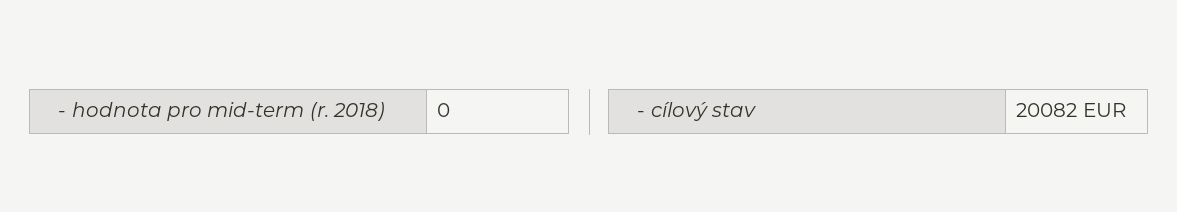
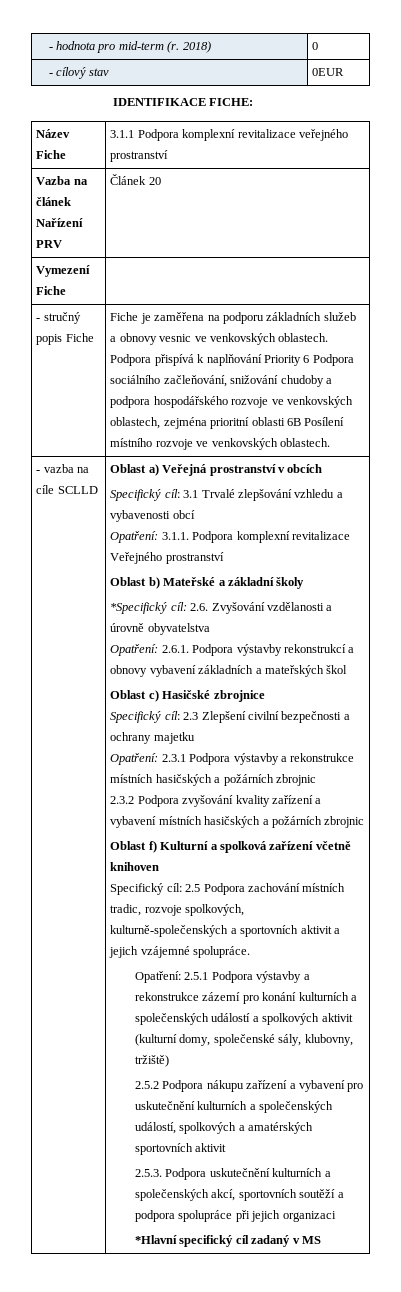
[1016,103,1126,117] 20082 EUR -> [312,68,345,76] [112,98,254,106] [36,129,71,138] [36,150,67,159] [110,129,348,141] [110,150,169,162] [36,176,88,185] [36,197,72,206] [36,218,84,227] [36,240,63,248] [110,174,161,185] [36,265,91,277] [36,286,67,295] [36,312,81,324] [36,333,94,345] [110,312,356,324] [110,333,329,345] [110,354,354,366] [110,375,332,387] [110,396,353,408] [110,417,345,429] [110,438,330,450] [36,464,90,473] [36,485,98,494] [110,464,323,476] [110,489,343,501] [110,510,195,522] [110,531,350,543] [110,552,224,564] [110,577,305,589] [110,602,333,614] [110,623,210,635] [110,644,355,656] [110,665,348,677] [110,690,265,702] [110,711,350,723] [110,732,195,744] [110,753,355,765] [110,774,316,786] [110,795,322,807] [110,816,365,828] [110,841,351,853] [110,862,160,871] [110,883,346,895] [110,904,245,916] [110,925,340,937] [109,946,251,958] [135,971,310,983] [135,992,357,1004] [135,1013,353,1025] [135,1034,353,1046] [135,1055,170,1067] [135,1080,364,1092] [135,1101,334,1113] [135,1122,314,1134] [135,1143,227,1155] [135,1168,331,1180] [135,1189,344,1201] [135,1210,336,1222] [135,1235,321,1247] 0EUR // IDENTIFIKACE FICHE: // Název Fiche | 3.1.1 Podpora komplexní revitalizace veřejného prostranství // Vazba na článek Nařízení PRV | Článek 20 // Vymezení Fiche | // - stručný popis Fiche | Fiche je zaměřena na podporu základních služeb a obnovy vesnic ve venkovských oblastech. Podpora přispívá k naplňování Priority 6 Podpora sociálního začleňování, snižování chudoby a podpora hospodářského rozvoje ve venkovských oblastech, zejména prioritní oblasti 6B Posílení místního rozvoje ve venkovských oblastech. // - vazba na cíle SCLLD | Oblast a) Veřejná prostranství v obcích // Specifický cíl: 3.1 Trvalé zlepšování vzhledu a vybavenosti obcí // Opatření: 3.1.1. Podpora komplexní revitalizace Veřejného prostranství // Oblast b) Mateřské a základní školy // *Specifický cíl: 2.6. Zvyšování vzdělanosti a úrovně obyvatelstva // Opatření: 2.6.1. Podpora výstavby rekonstrukcí a obnovy vybavení základních a mateřských škol // Oblast c) Hasičské zbrojnice // Specifický cíl: 2.3 Zlepšení civilní bezpečnosti a ochrany majetku // Opatření: 2.3.1 Podpora výstavby a rekonstrukce místních hasičských a požárních zbrojnic // 2.3.2 Podpora zvyšování kvality zařízení a vybavení místních hasičských a požárních zbrojnic // Oblast f) Kulturní a spolková zařízení včetně knihoven // Specifický cíl: 2.5 Podpora zachování místních tradic, rozvoje spolkových, kulturně-společenských a sportovních aktivit a jejich vzájemné spolupráce. // Opatření: 2.5.1 Podpora výstavby a rekonstrukce zázemí pro konání kulturních a společenských událostí a spolkových aktivit (kulturní domy, společenské sály, klubovny, tržiště) // 2.5.2 Podpora nákupu zařízení a vybavení pro uskutečnění kulturních a společenských událostí, spolkových a amatérských sportovních aktivit // 2.5.3. Podpora uskutečnění kulturních a společenských akcí, sportovních soutěží a podpora spolupráce při jejich organizaci // *Hlavní specifický cíl zadaný v MS

